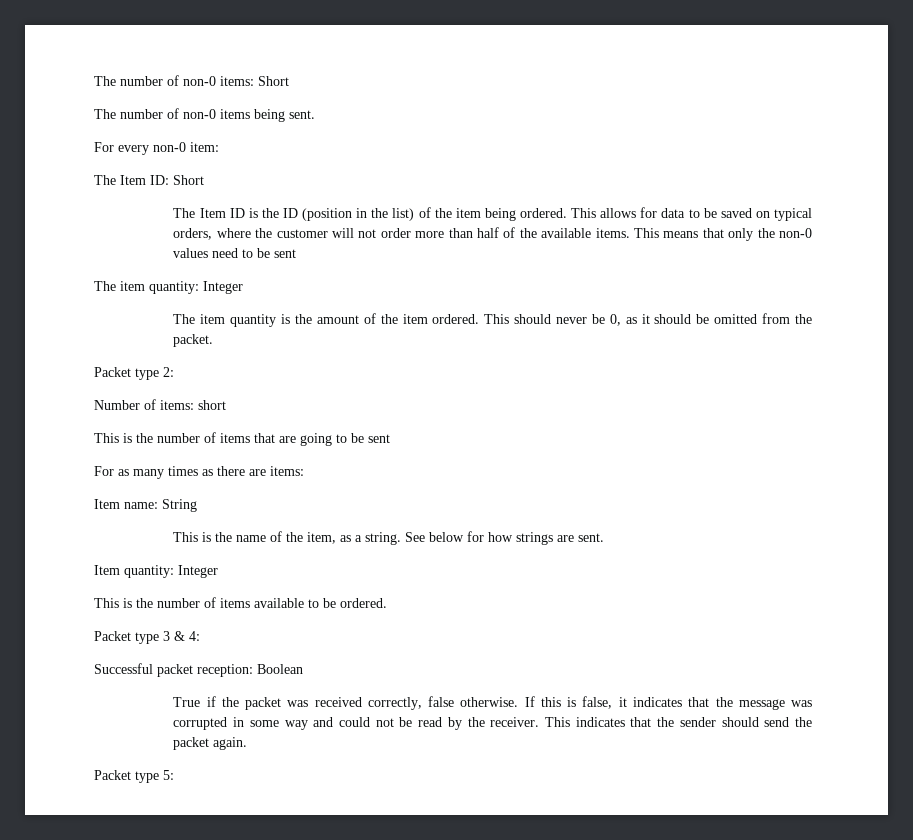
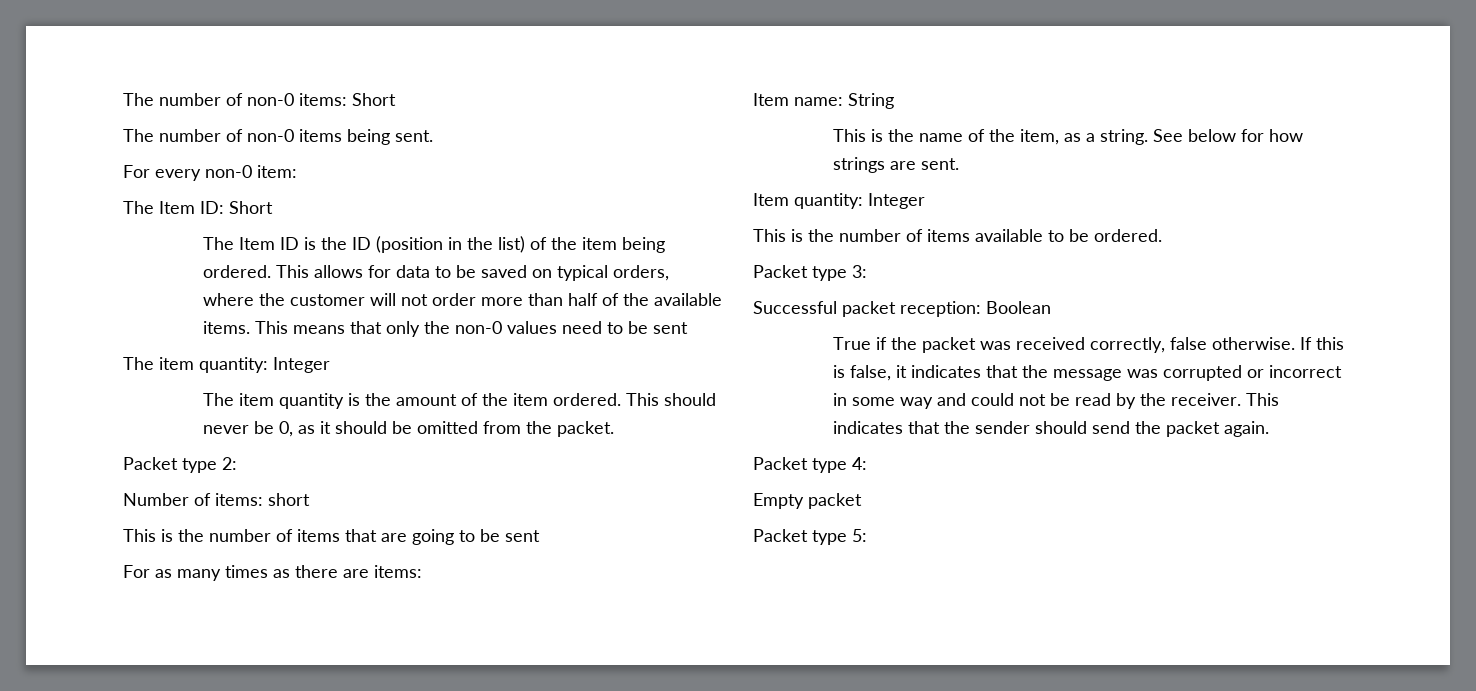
[163,631,200,641] 3 & 4: -> [852,265,867,278] 3:
(228, 723) none -> [1247,365,1343,378] or incorrect
(248, 743) none -> [753,457,867,473] [753,493,862,509] // Packet type 4: // Empty packet

